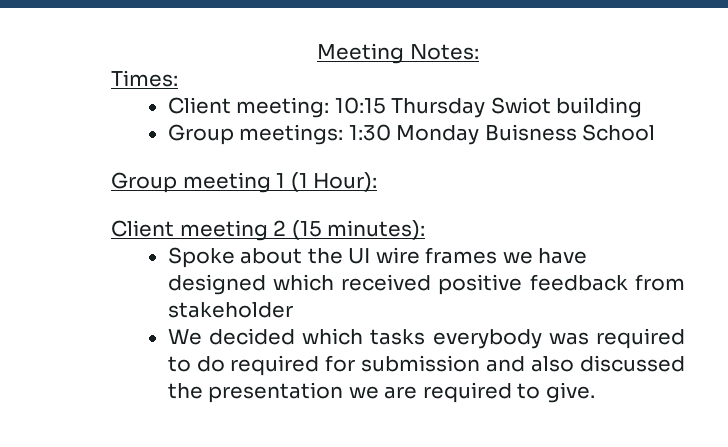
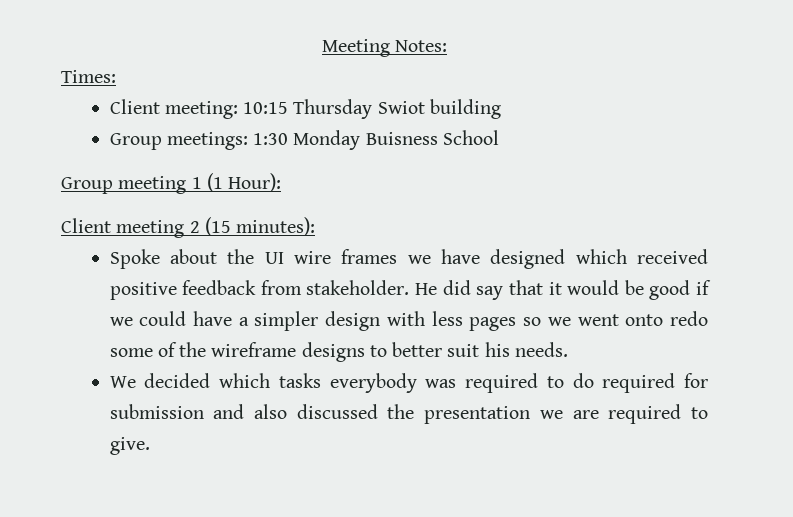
[167,302,293,318] stakeholder -> [306,280,711,300] [109,311,708,331] [109,342,568,362] stakeholder. He did say that it would be good if we could have a simpler design with less pages so we went onto redo some of the wireframe designs to better suit his needs.

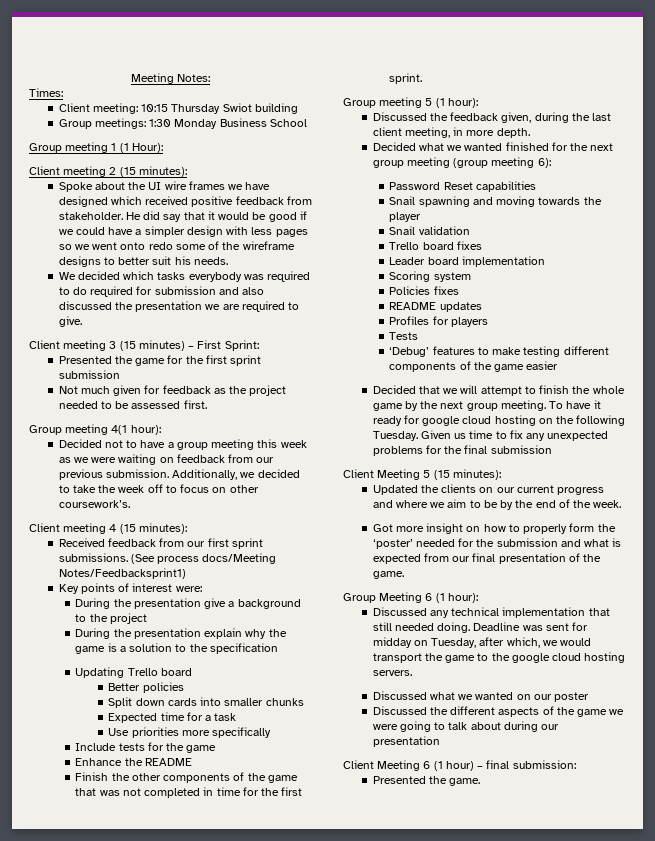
[365,132,438,145] Buisness -> [219,118,267,127] Business
(150, 446) none -> [29,340,259,351] [58,355,262,366] [58,370,120,379] [58,385,287,396] [58,400,207,409] [29,424,161,435] [58,439,307,450] [58,454,275,465] [58,469,300,480] [58,484,259,493] [58,500,130,508] [29,523,187,534] [58,538,263,549] [58,553,277,564] [58,568,186,579] [58,583,202,594] [75,598,301,609] [75,613,147,624] [75,628,287,639] [75,643,278,654] [75,667,192,678] [108,682,184,693] [108,697,304,708] [108,712,237,723] [108,727,272,738] [75,742,217,753] [75,758,192,766] [75,772,298,783] [75,787,303,798] [389,73,423,84] [343,97,478,108] [372,112,612,123] [372,127,530,138] [372,142,614,151] [372,157,551,168] [389,181,536,192] [389,196,602,207] [389,212,422,222] [389,226,470,235] [389,241,482,250] [389,256,545,267] [389,271,471,282] [389,286,459,295] [389,302,482,312] [389,316,488,327] [389,332,419,340] [389,346,609,357] [389,361,559,372] [372,385,625,396] [372,400,601,411] [372,415,626,426] [372,430,609,441] [372,445,552,456] [343,469,501,480] [372,484,605,495] [372,499,622,510] [372,523,616,534] [372,538,622,549] [372,553,602,564] [372,571,404,579] [343,592,478,603] [372,607,610,618] [372,622,589,633] [372,637,592,648] [372,652,626,663] [372,670,412,676] [372,691,590,702] [372,706,625,717] [372,721,560,732] [372,736,440,747] [343,760,576,771] [372,776,481,786] // Client meeting 3 (15 minutes) – First Sprint: // Presented the game for the first sprint submission // Not much given for feedback as the project needed to be assessed first. // Group meeting 4(1 hour): // Decided not to have a group meeting this week as we were waiting on feedback from our previous submission. Additionally, we decided to take the week off to focus on other coursework’s. // Client meeting 4 (15 minutes): // Received feedback from our first sprint submissions. (See process docs/Meeting Notes/Feedbacksprint1) // Key points of interest were: // During the presentation give a background to the project // During the presentation explain why the game is a solution to the specification // Updating Trello board // Better policies // Split down cards into smaller chunks // Expected time for a task // Use priorities more specifically // Include tests for the game // Enhance the README // Finish the other components of the game that was not completed in time for the first sprint. // Group meeting 5 (1 hour): // Discussed the feedback given, during the last client meeting, in more depth. // Decided what we wanted finished for the next group meeting (group meeting 6): // Password Reset capabilities // Snail spawning and moving towards the player // Snail validation // Trello board fixes // Leader board implementation // Scoring system // Policies fixes // README updates // Profiles for players // Tests // ‘Debug’ features to make testing different components of the game easier // Decided that we will attempt to finish the whole game by the next group meeting. To have it ready for google cloud hosting on the following Tuesday. Given us time to fix any unexpected problems for the final submission // Client Meeting 5 (15 minutes): // Updated the clients on our current progress and where we aim to be by the end of the week. // Got more insight on how to properly form the ‘poster’ needed for the submission and what is expected from our final presentation of the game. // Group Meeting 6 (1 hour): // Discussed any technical implementation that still needed doing. Deadline was sent for midday on Tuesday, after which, we would transport the game to the google cloud hosting servers. // Discussed what we wanted on our poster // Discussed the different aspects of the game we were going to talk about during our presentation // Client Meeting 6 (1 hour) – final submission: // Presented the game.

